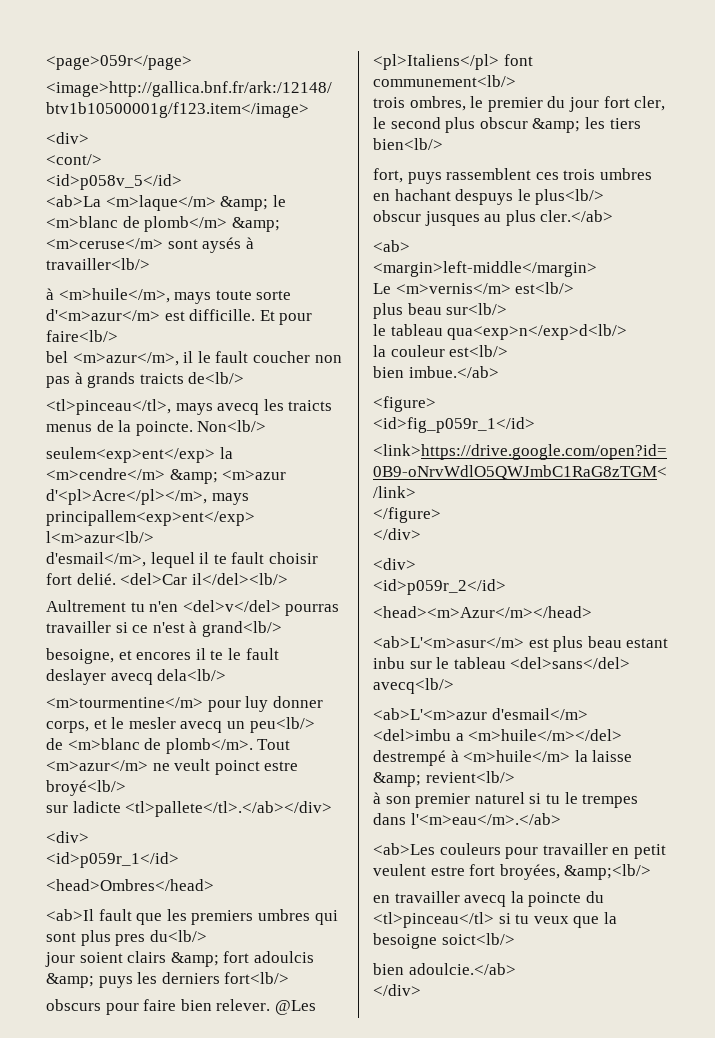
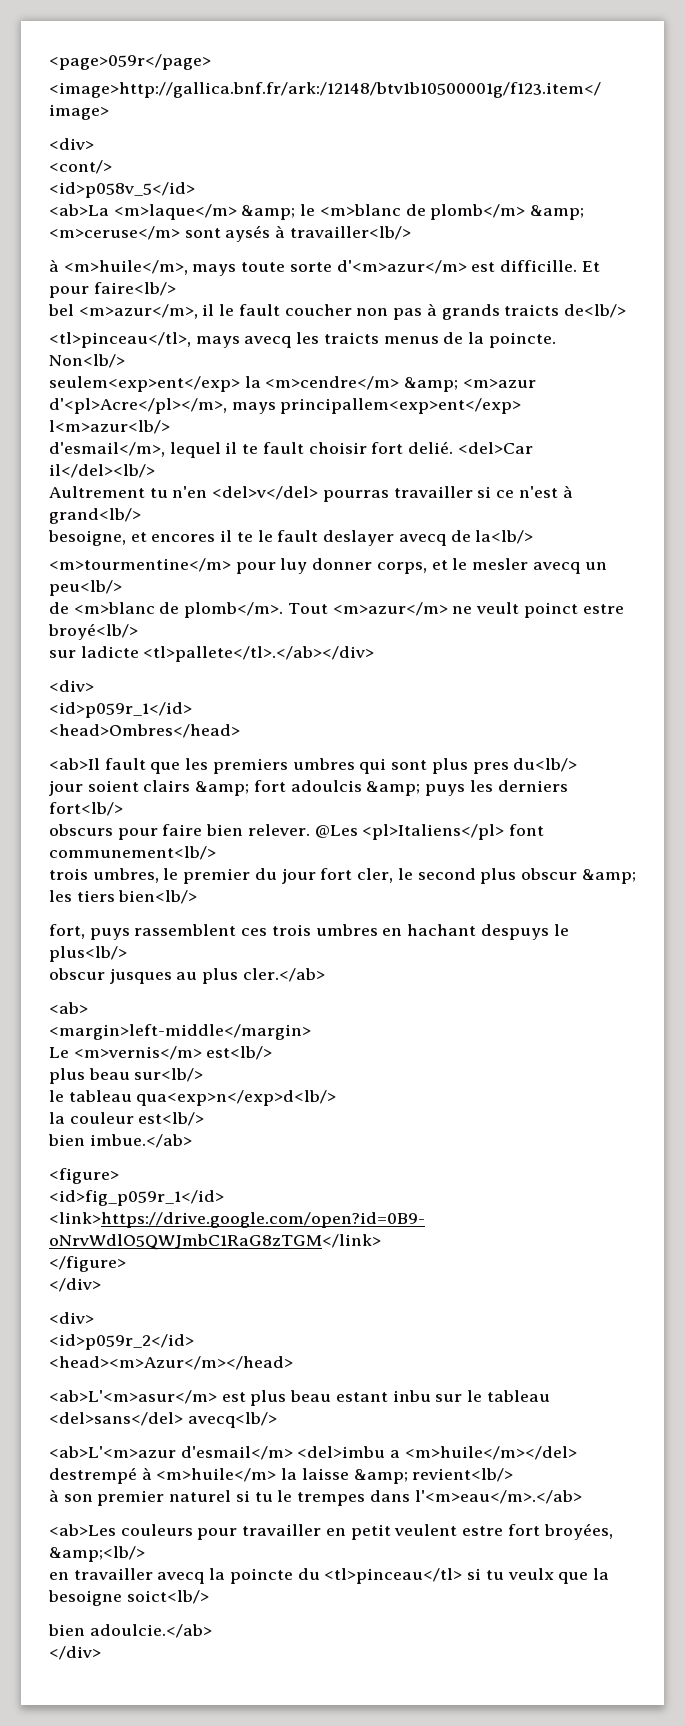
[157,669,227,681] dela<lb/> -> [450,530,534,544] de la<lb/>
[409,96,466,111] ombres, -> [92,868,159,883] umbres,
[533,916,569,924] veux -> [507,1568,554,1580] veulx

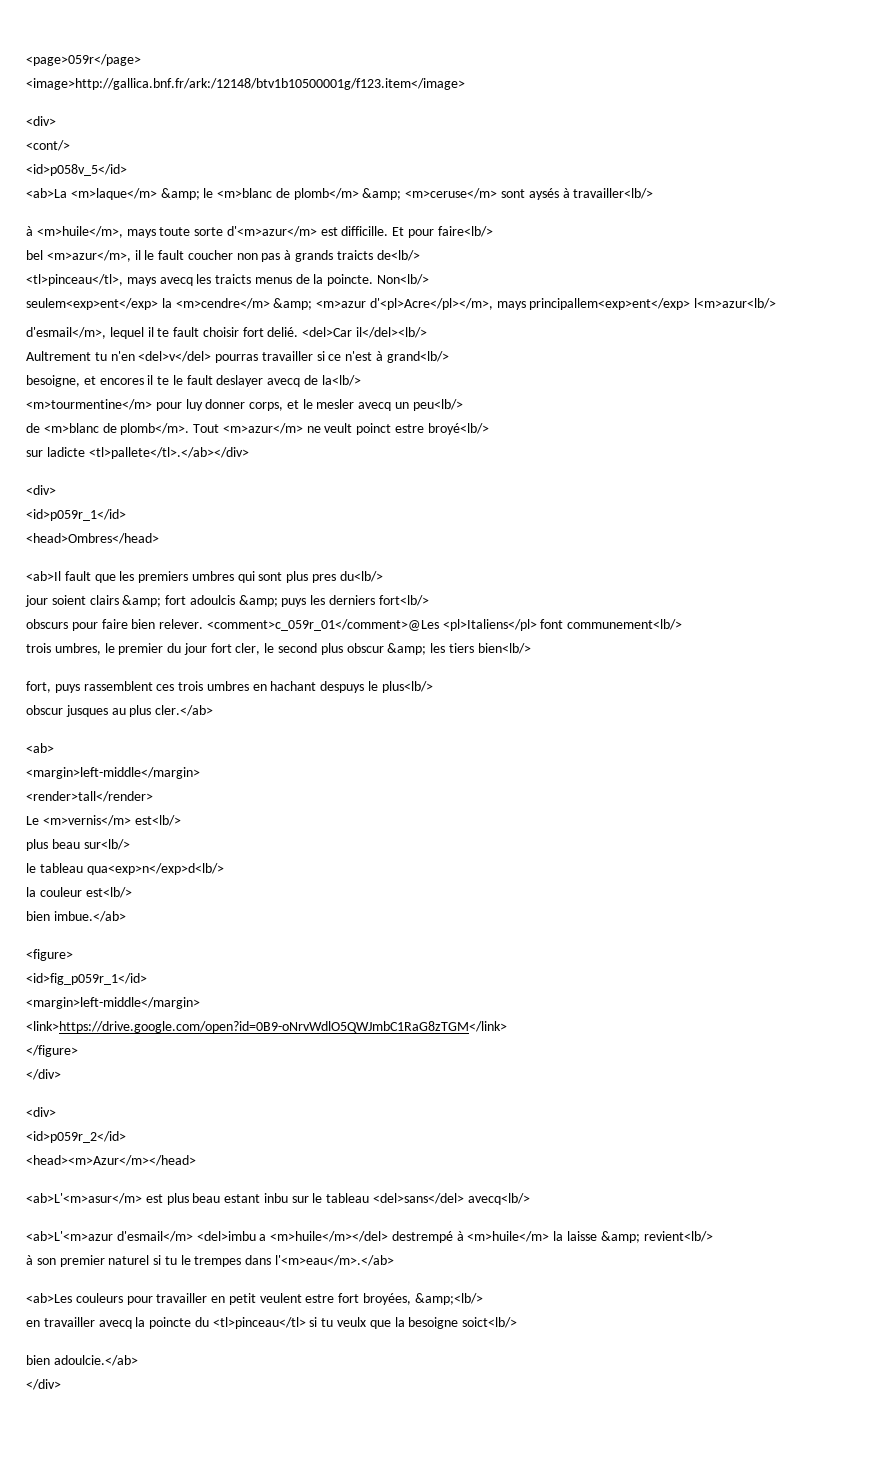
[314,825,358,838] @Les -> [206,619,439,631] <comment>c_059r_01</comment>@Les
(311, 1032) none -> [26,791,153,802] // <render>tall</render>
(224, 1198) none -> [26,997,200,1009] // <margin>left-middle</margin>

